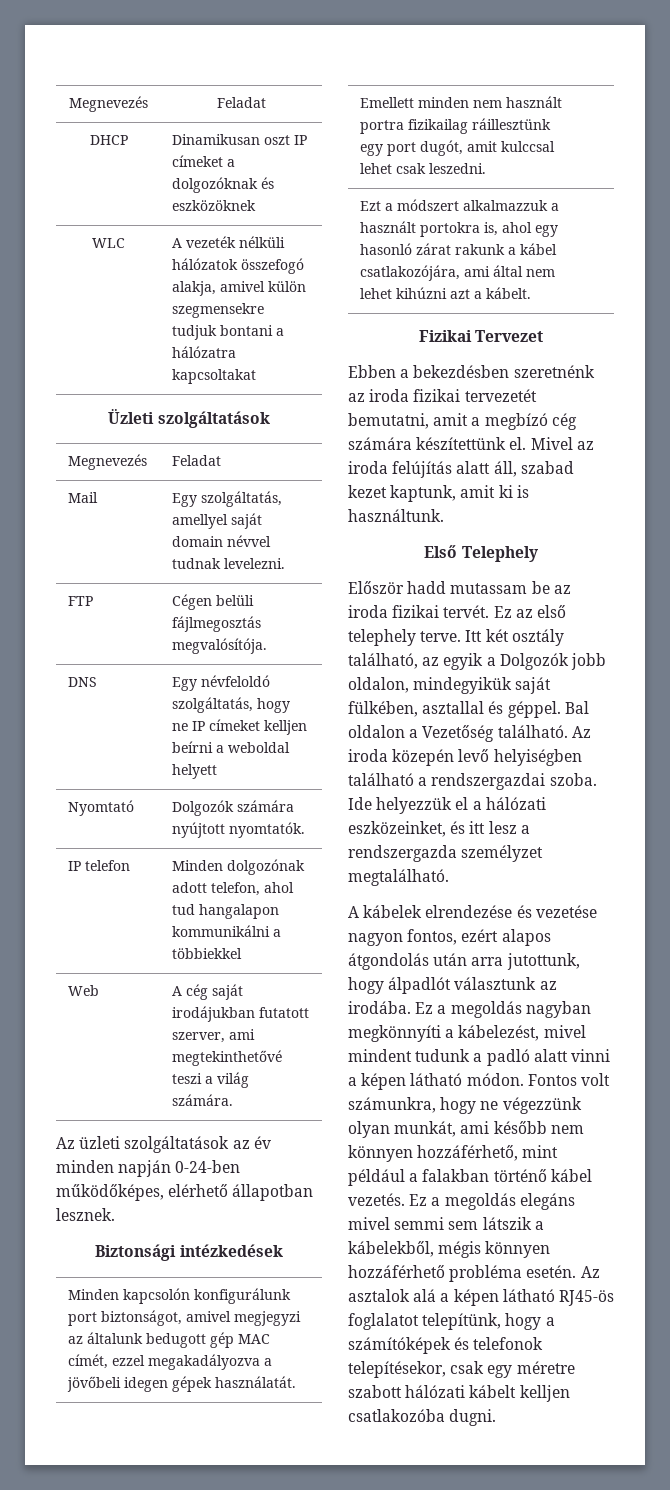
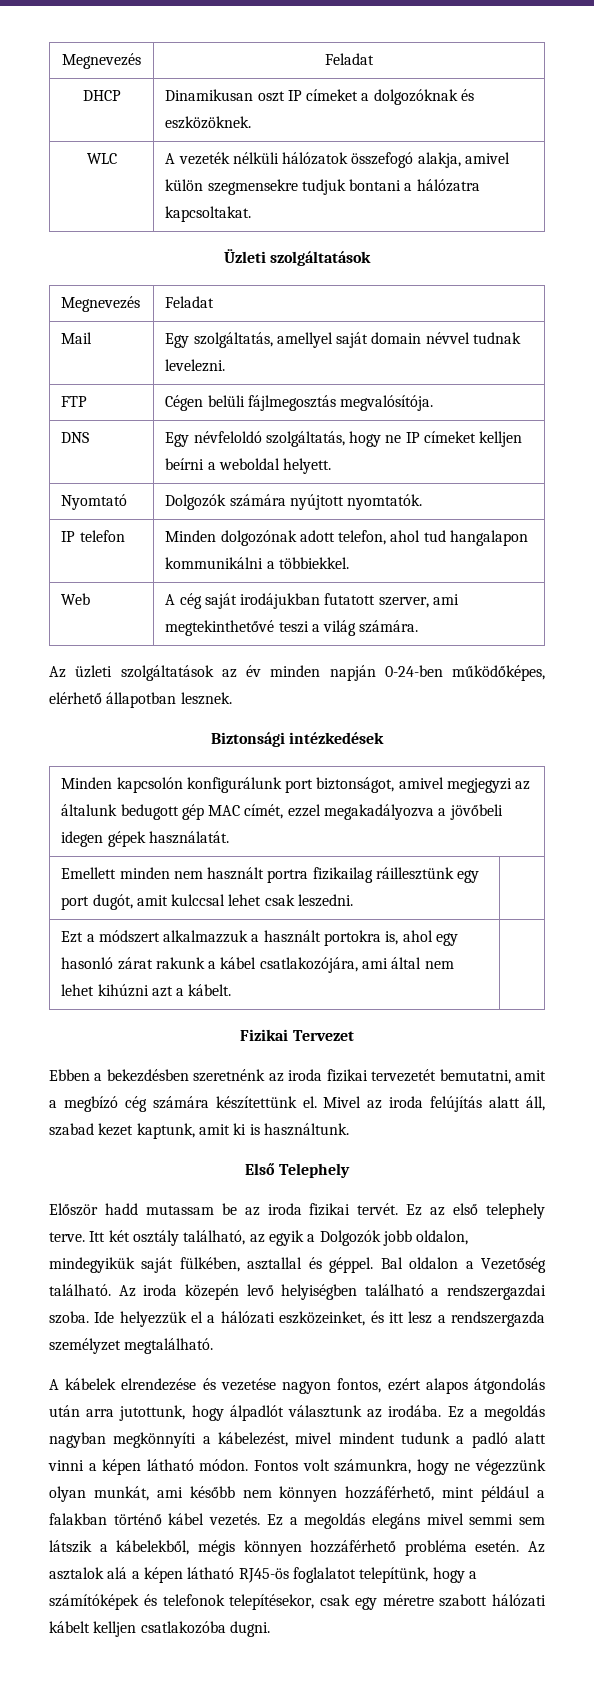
[172,200,257,211] eszközöknek -> [165,116,252,129] eszközöknek.
[172,369,257,384] kapcsoltakat -> [165,206,252,222] kapcsoltakat.
[172,764,218,779] helyett -> [283,458,332,474] helyett.
[172,948,243,959] többiekkel -> [278,557,349,569] többiekkel.

